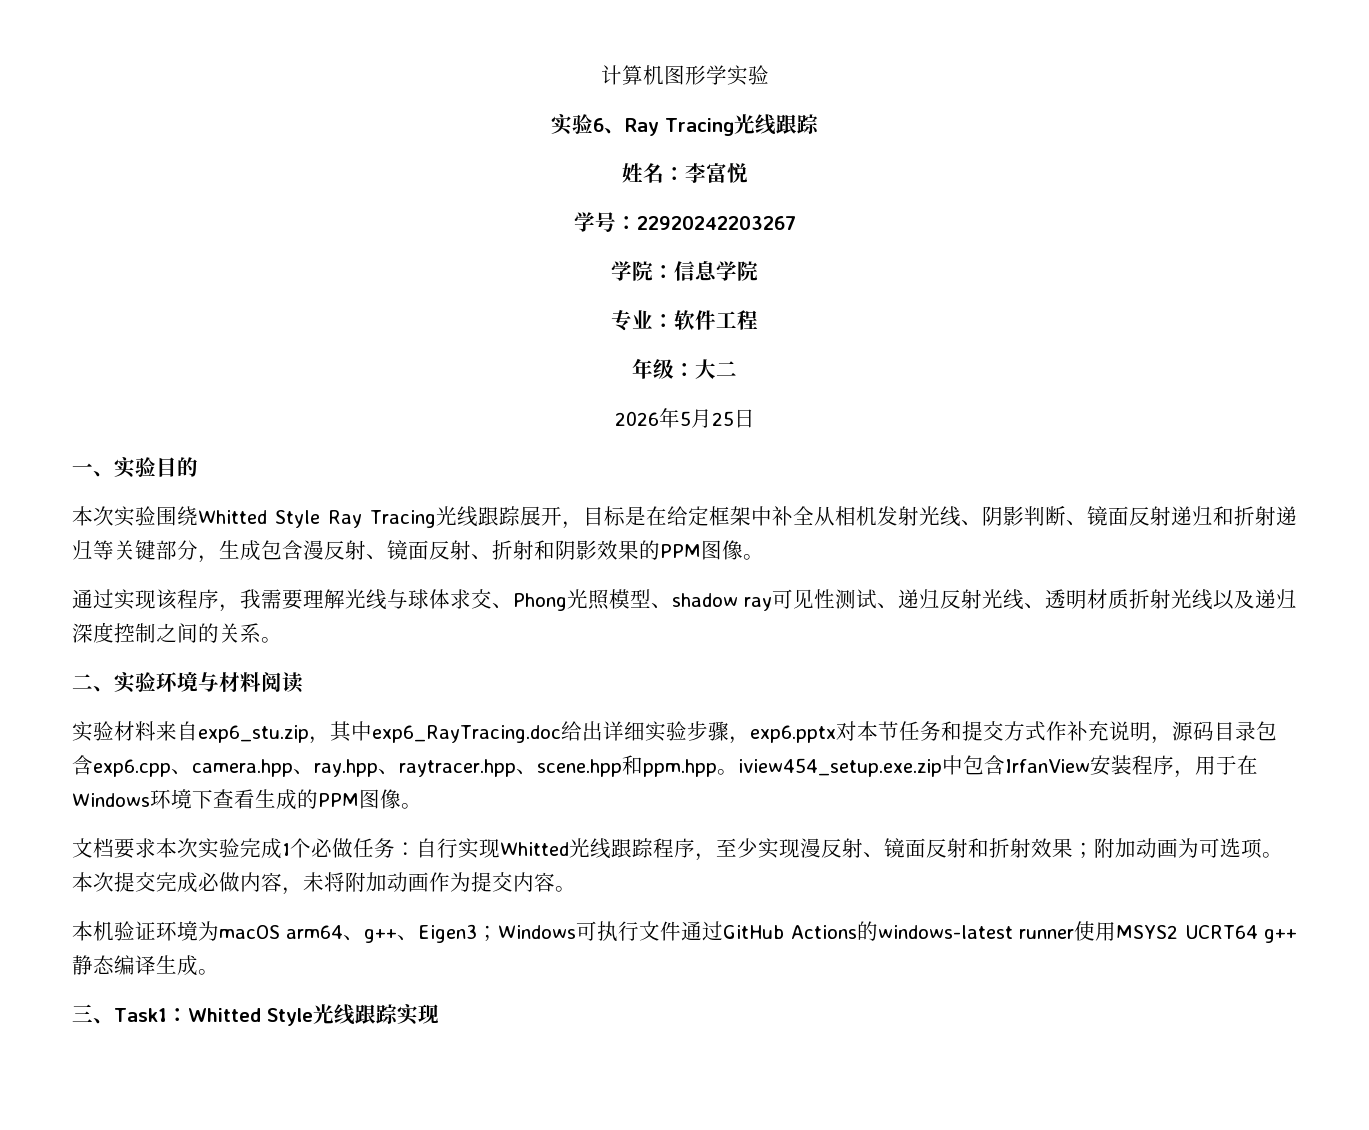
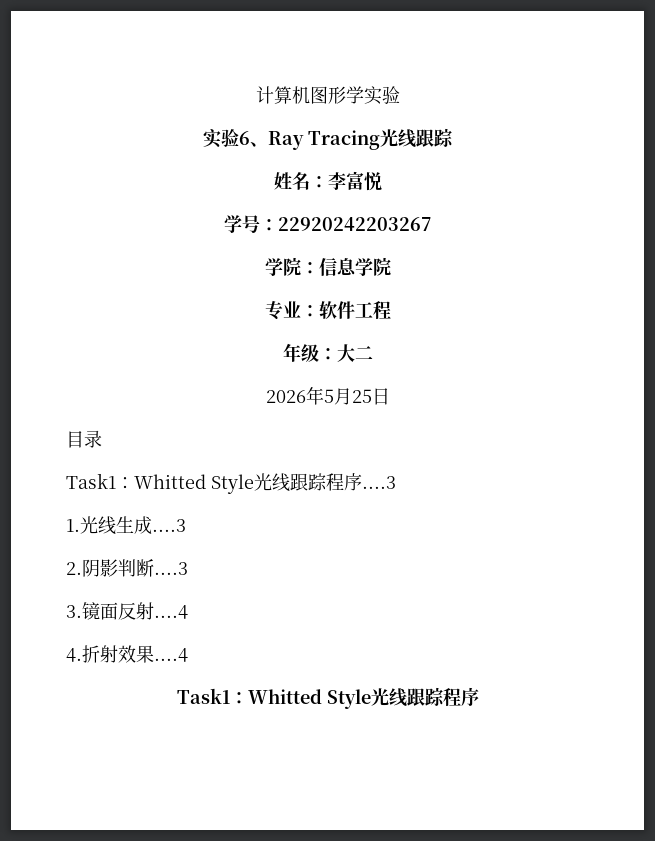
[72,457,198,478] [72,506,1297,529] [72,540,764,563] [72,589,1297,612] [72,622,282,643] [72,672,304,693] [72,721,1277,744] [72,755,1258,778] [72,789,422,810] [72,838,1283,861] [72,872,576,895] [72,921,1297,943] [72,955,219,976] [72,1004,439,1026] 一、实验目的 // 本次实验围绕Whitted Style Ray Tracing光线跟踪展开，目标是在给定框架中补全从相机发射光线、阴影判断、镜面反射递归和折射递归等关键部分，生成包含漫反射、镜面反射、折射和阴影效果的PPM图像。 // 通过实现该程序，我需要理解光线与球体求交、Phong光照模型、shadow ray可见性测试、递归反射光线、透明材质折射光线以及递归深度控制之间的关系。 // 二、实验环境与材料阅读 // 实验材料来自exp6_stu.zip，其中exp6_RayTracing.doc给出详细实验步骤，exp6.pptx对本节任务和提交方式作补充说明，源码目录包含exp6.cpp、camera.hpp、ray.hpp、raytracer.hpp、scene.hpp和ppm.hpp。iview454_setup.exe.zip中包含IrfanView安装程序，用于在Windows环境下查看生成的PPM图像。 // 文档要求本次实验完成1个必做任务：自行实现Whitted光线跟踪程序，至少实现漫反射、镜面反射和折射效果；附加动画为可选项。本次提交完成必做内容，未将附加动画作为提交内容。 // 本机验证环境为macOS arm64、g++、Eigen3；Windows可执行文件通过GitHub Actions的windows-latest runner使用MSYS2 UCRT64 g++静态编译生成。 // 三、Task1：Whitted Style光线跟踪实现 -> [66,430,102,448] [66,473,396,494] [66,516,186,535] [66,559,188,577] [66,602,188,620] [66,645,188,663] [176,687,479,709] 目录 // Task1：Whitted Style光线跟踪程序....3 // 1.光线生成....3 // 2.阴影判断....3 // 3.镜面反射....4 // 4.折射效果....4 // Task1：Whitted Style光线跟踪程序

